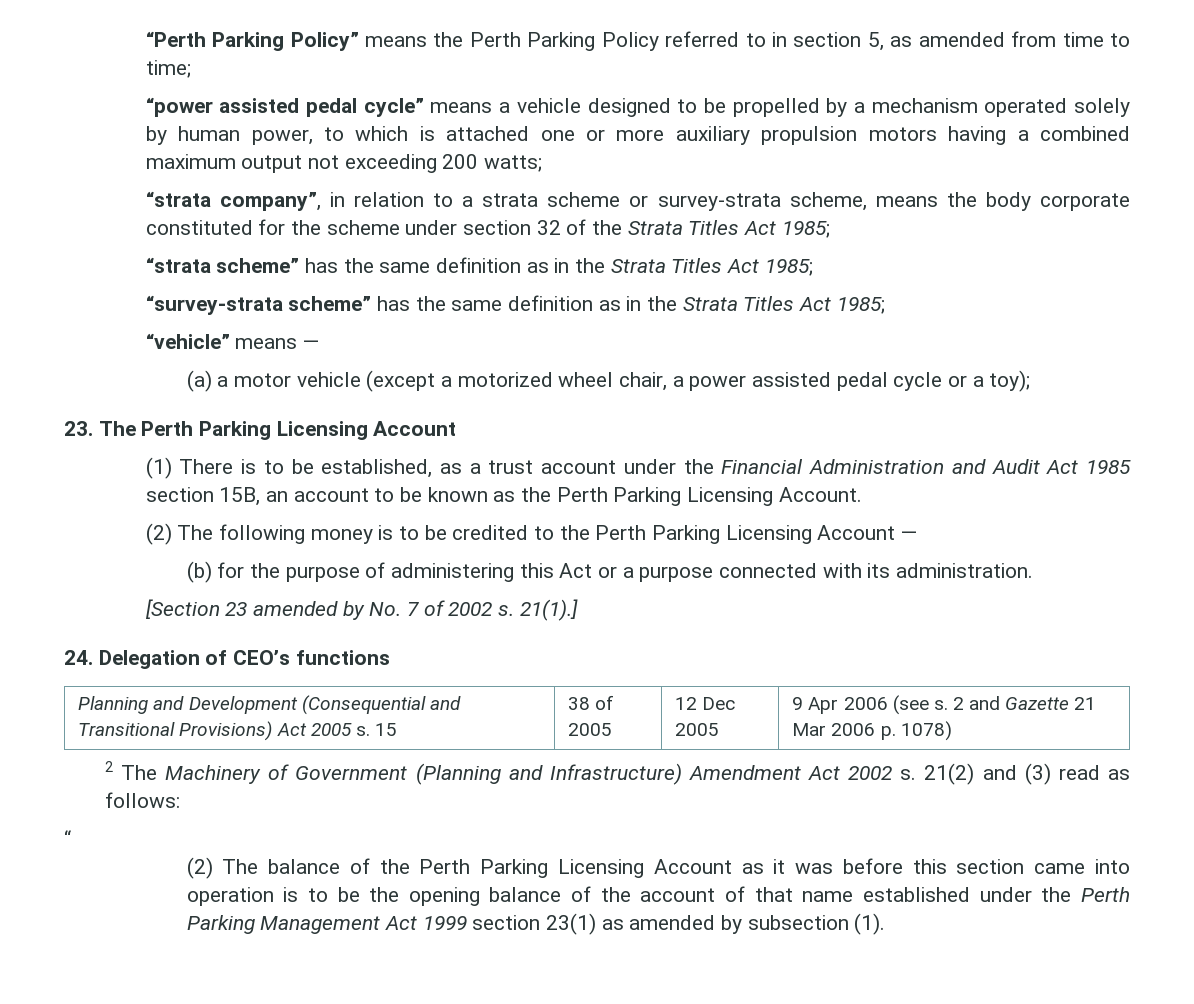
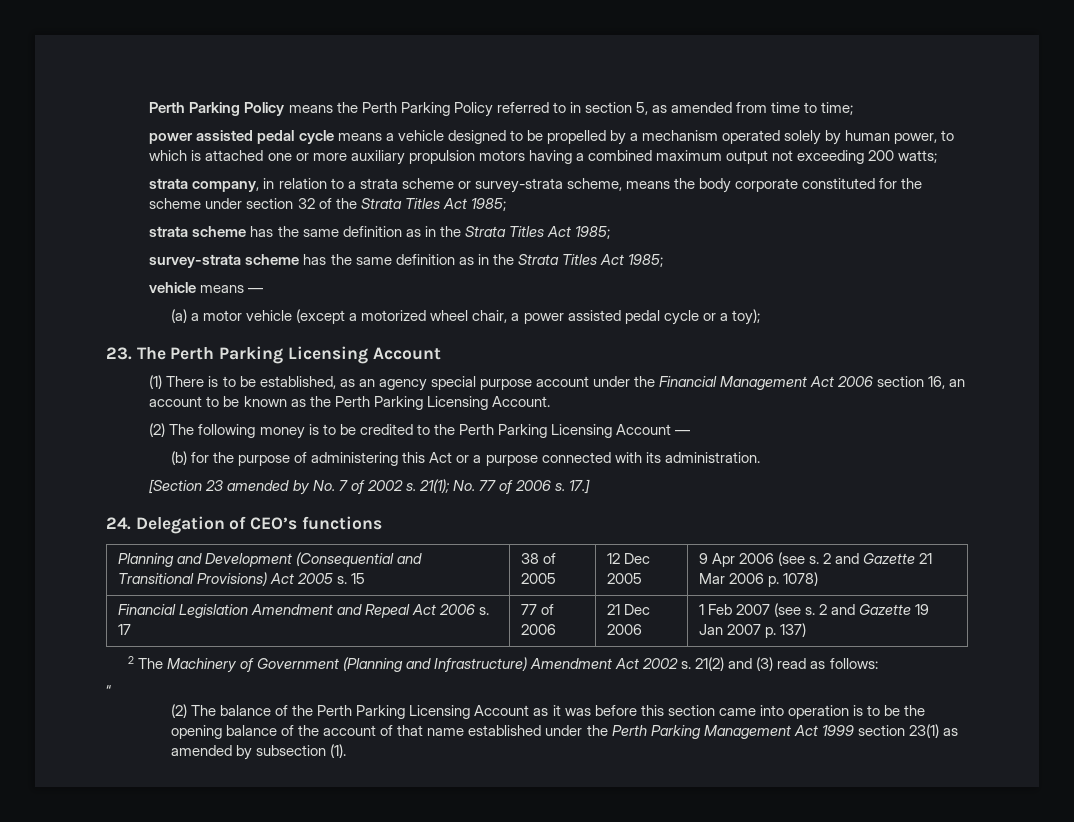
[145,31,359,51] “Perth Parking Policy” -> [149,102,285,116] Perth Parking Policy
[145,97,424,117] “power assisted pedal cycle” -> [149,130,334,144] power assisted pedal cycle
[145,191,321,211] “strata company”, -> [149,178,260,192] strata company,
[145,257,300,273] “strata scheme” -> [149,226,247,237] strata scheme
[145,295,372,315] “survey-strata scheme” -> [149,254,300,268] survey-strata scheme
[145,333,230,349] “vehicle” -> [149,282,197,293] vehicle
[469,459,1132,474] [145,487,261,506] a trust account under the Financial Administration and Audit Act 1985 section 15B, -> [358,376,946,391] an agency special purpose account under the Financial Management Act 2006 section 16,
[519,599,578,621] 21(1).] -> [418,479,591,494] 21(1); No. 77 of 2006 s. 17.]
(952, 731) none -> [117,604,489,618] [117,624,131,635] [520,604,554,615] [520,624,556,635] [606,604,650,615] [606,624,642,635] [698,603,929,617] [698,623,806,638] // Financial Legislation Amendment and Repeal Act 2006 s. 17 | 77 of 2006 | 21 Dec 2006 | 1 Feb 2007 (see s. 2 and Gazette 19 Jan 2007 p. 137)

